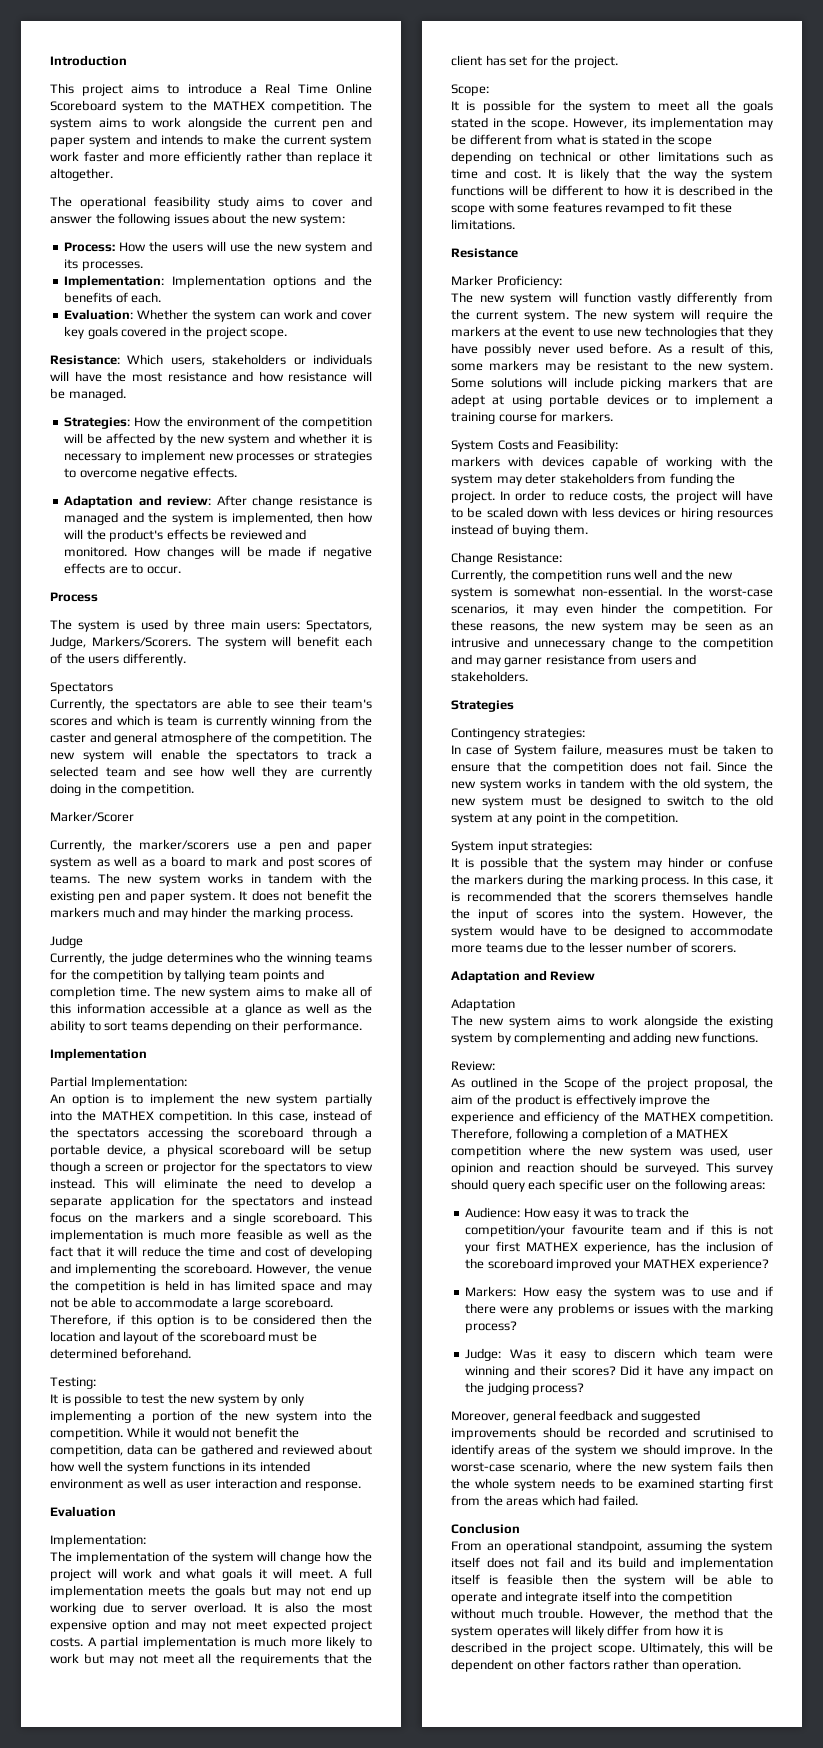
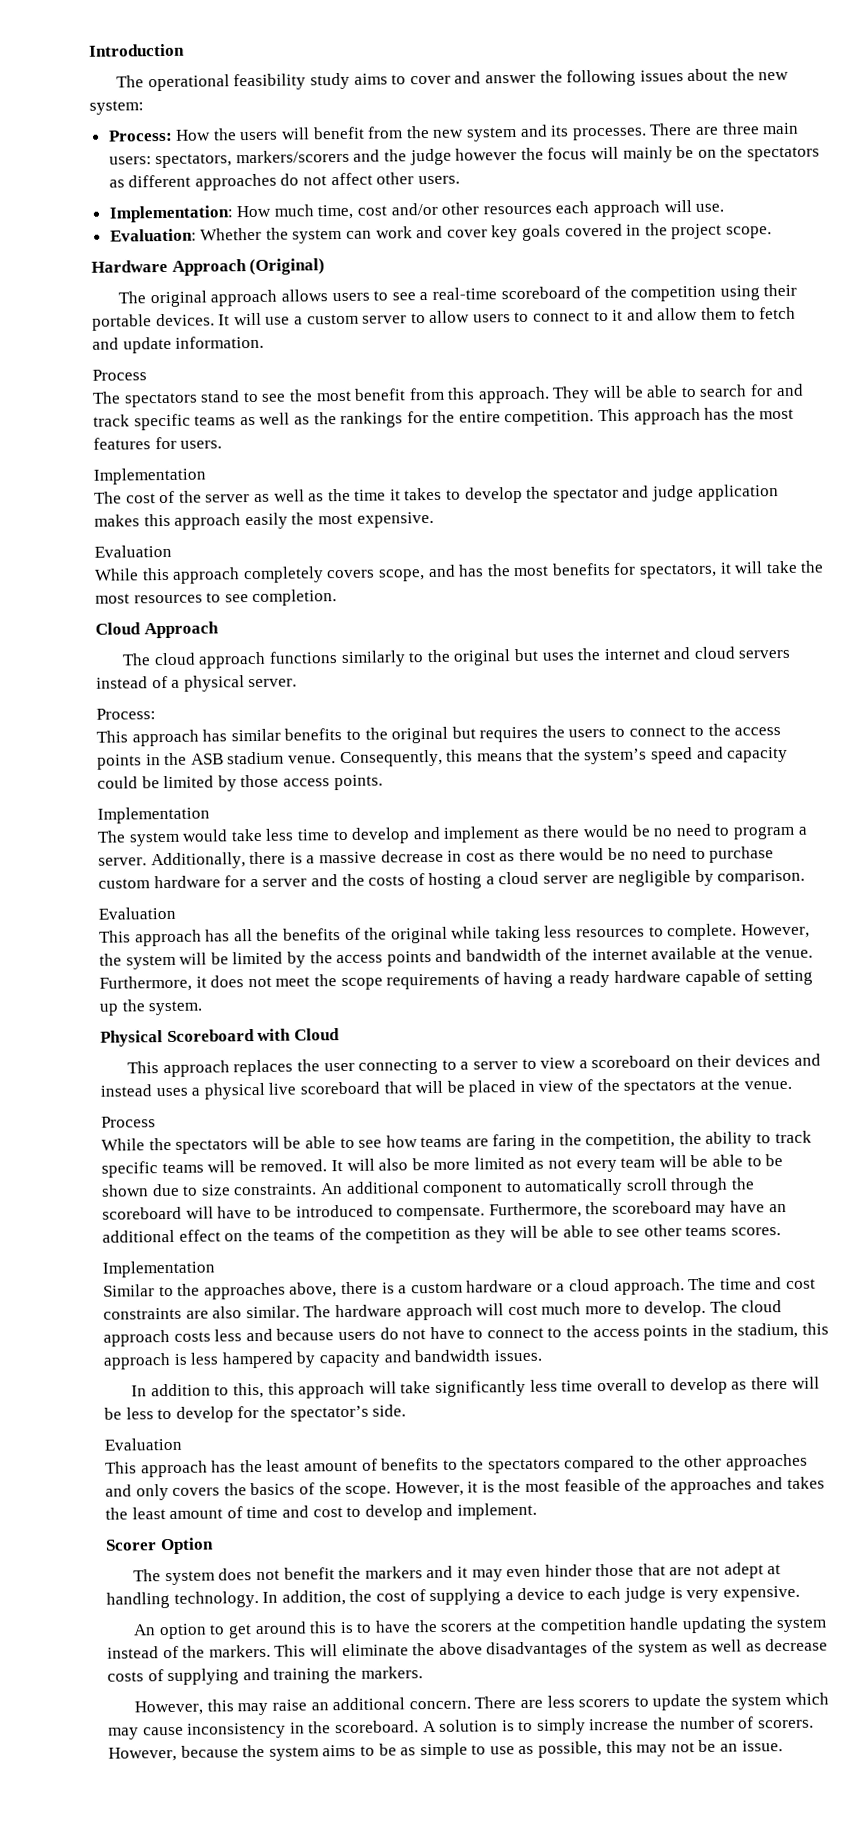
[50,83,372,96] [50,100,372,113] [50,117,372,130] [50,134,372,147] [50,151,372,164] [50,168,113,181] // This project aims to introduce a Real Time Online Scoreboard system to the MATHEX competition. The system aims to work alongside the current pen and paper system and intends to make the current system work faster and more efficiently rather than replace it altogether. -> (185, 50) none
[230,244,251,252] use -> [312,126,404,140] benefit from
[64,275,372,288] [64,292,162,303] // Implementation: Implementation options and the benefits of each. -> [649,122,800,136] [108,145,820,169] [108,172,460,191] [108,200,725,223] There are three main users: spectators, markers/scorers and the judge however the focus will mainly be on the spectators as different approaches do not affect other users. // Implementation: How much time, cost and/or other resources each approach will use.
[50,354,372,366] [50,371,372,382] [50,388,126,401] [64,416,372,429] [64,433,372,446] [64,450,372,463] [64,467,237,480] [64,495,372,508] [64,512,373,525] [64,529,307,542] [64,546,372,559] [64,563,181,574] [50,592,98,602] [50,619,372,632] [50,636,373,649] [50,653,186,666] [50,682,113,694] [50,698,372,711] [50,715,372,728] [50,732,372,745] [50,749,372,762] [50,766,372,779] [50,783,194,796] [50,811,134,822] [50,839,372,852] [50,856,372,869] [50,873,372,886] [50,890,248,903] Resistance: Which users, stakeholders or individuals will have the most resistance and how resistance will be managed. // Strategies: How the environment of the competition will be affected by the new system and whether it is necessary to implement new processes or strategies to overcome negative effects. // Adaptation and review: After change resistance is managed and the system is implemented, then how will the product's effects be reviewed and monitored. How changes will be made if negative effects are to occur. // Process // The system is used by three main users: Spectators, Judge, Markers/Scorers. The system will benefit each of the users differently. // Spectators // Currently, the spectators are able to see their team's scores and which is team is currently winning from the caster and general atmosphere of the competition. The new system will enable the spectators to track a selected team and see how well they are currently doing in the competition. // Marker/Scorer // Currently, the marker/scorers use a pen and paper system as well as a board to mark and post scores of teams. The new system works in tandem with the existing pen and paper system. It -> [91,258,326,276] [118,283,798,308] [92,306,797,331] [92,335,265,354] [92,369,147,381] [92,383,804,408] [93,407,795,431] [93,436,223,450] [93,467,206,485] [94,484,779,504] [94,511,434,530] [94,544,172,558] [94,560,825,584] [95,589,338,607] [95,621,219,639] [122,646,792,669] [96,675,298,692] [96,708,156,720] [96,723,782,747] [97,746,789,770] [97,774,383,792] [97,806,210,824] [97,823,808,847] [98,846,775,870] [98,869,806,890] [98,906,176,920] [99,923,810,947] [99,946,814,970] [99,969,813,992] [99,999,204,1016] [100,1028,340,1047] [127,1053,821,1078] [100,1077,793,1100] [101,1116,156,1128] [101,1130,812,1154] [101,1154,784,1178] [101,1177,756,1198] [102,1200,787,1221] [102,1224,782,1244] [102,1260,215,1278] [103,1277,817,1300] [103,1300,783,1321] [103,1322,829,1347] [103,1349,542,1370] [131,1376,820,1399] [104,1404,407,1423] [104,1437,182,1451] [105,1453,808,1478] [105,1476,825,1501] [105,1502,537,1521] [105,1537,214,1555] [133,1569,215,1586] Hardware Approach (Original) // The original approach allows users to see a real-time scoreboard of the competition using their portable devices. It will use a custom server to allow users to connect to it and allow them to fetch and update information. // Process // The spectators stand to see the most benefit from this approach. They will be able to search for and track specific teams as well as the rankings for the entire competition. This approach has the most features for users. // Implementation // The cost of the server as well as the time it takes to develop the spectator and judge application makes this approach easily the most expensive. // Evaluation // While this approach completely covers scope, and has the most benefits for spectators, it will take the most resources to see completion. // Cloud Approach // The cloud approach functions similarly to the original but uses the internet and cloud servers instead of a physical server. // Process: // This approach has similar benefits to the original but requires the users to connect to the access points in the ASB stadium venue. Consequently, this means that the system’s speed and capacity could be limited by those access points. // Implementation // The system would take less time to develop and implement as there would be no need to program a server. Additionally, there is a massive decrease in cost as there would be no need to purchase custom hardware for a server and the costs of hosting a cloud server are negligible by comparison. // Evaluation // This approach has all the benefits of the original while taking less resources to complete. However, the system will be limited by the access points and bandwidth of the internet available at the venue. Furthermore, it does not meet the scope requirements of having a ready hardware capable of setting up the system. // Physical Scoreboard with Cloud // This approach replaces the user connecting to a server to view a scoreboard on their devices and instead uses a physical live scoreboard that will be placed in view of the spectators at the venue. // Process // While the spectators will be able to see how teams are faring in the competition, the ability to track specific teams will be removed. It will also be more limited as not every team will be able to be shown due to size constraints. An additional component to automatically scroll through the scoreboard will have to be introduced to compensate. Furthermore, the scoreboard may have an additional effect on the teams of the competition as they will be able to see other teams scores. // Implementation // Similar to the approaches above, there is a custom hardware or a cloud approach. The time and cost constraints are also similar. The hardware approach will cost much more to develop. The cloud approach costs less and because users do not have to connect to the access points in the stadium, this approach is less hampered by capacity and bandwidth issues. // In addition to this, this approach will take significantly less time overall to develop as there will be less to develop for the spectator’s side. // Evaluation // This approach has the least amount of benefits to the spectators compared to the other approaches and only covers the basics of the scope. However, it is the most feasible of the approaches and takes the least amount of time and cost to develop and implement. // Scorer Option // The system
[102,907,353,920] [50,935,83,948] [50,952,372,965] [50,969,324,982] [50,986,373,999] [50,1003,372,1016] [50,1020,362,1033] [50,1048,147,1061] [50,1076,187,1089] [50,1093,372,1106] [50,1110,372,1123] [50,1127,372,1140] [50,1144,372,1157] [50,1161,373,1174] [50,1178,372,1191] [50,1195,372,1208] [50,1212,372,1225] [50,1229,372,1242] [50,1246,372,1259] [50,1263,372,1276] [50,1280,372,1293] [50,1297,333,1310] [50,1314,372,1327] [50,1331,317,1344] [50,1348,191,1359] [50,1377,96,1389] [50,1393,304,1406] [50,1410,372,1423] [50,1427,300,1440] [50,1444,372,1457] [50,1461,310,1474] [50,1478,361,1491] [50,1506,116,1517] [50,1534,146,1547] [50,1551,372,1564] [50,1568,372,1581] [50,1585,372,1598] [50,1602,372,1615] [50,1619,372,1632] [50,1636,372,1649] [50,1653,372,1666] [451,55,618,68] [451,84,489,96] [451,100,773,113] [451,117,773,130] [451,134,713,147] [451,151,773,164] [451,168,773,181] [451,185,773,196] [451,202,732,215] [451,219,515,230] [451,248,518,258] [451,275,562,288] [451,292,773,305] [451,309,773,322] [451,326,773,339] [451,343,773,356] [451,360,773,373] [451,377,773,390] [451,394,773,407] [451,411,613,424] [451,439,618,452] [451,456,773,469] [451,473,736,486] [451,490,773,503] [451,507,773,520] [451,524,588,537] [451,552,562,565] [451,569,733,582] [451,586,773,599] [451,603,773,616] [451,620,773,633] [451,637,773,650] [451,654,697,667] [451,671,528,682] [451,700,514,712] [451,728,585,740] [451,744,773,757] [451,761,773,774] [451,778,773,791] [451,795,773,808] [451,812,679,825] [451,841,593,853] [451,857,773,870] [451,874,773,887] [451,891,773,902] [451,908,773,921] [451,925,773,938] [451,942,737,953] [451,970,596,983] [451,998,515,1011] [451,1015,773,1028] [451,1032,759,1045] [451,1061,495,1071] [451,1077,773,1090] [451,1094,710,1107] [451,1111,773,1124] [451,1128,729,1141] [451,1145,773,1158] [451,1162,773,1175] [451,1179,766,1192] [465,1207,689,1220] [465,1224,773,1237] [465,1241,773,1254] [465,1258,769,1271] [465,1286,773,1299] [465,1303,773,1316] [465,1321,518,1333] [465,1348,773,1361] [465,1365,773,1378] [465,1382,585,1395] [451,1410,701,1423] [451,1427,773,1440] [451,1444,773,1457] [451,1461,773,1474] [451,1478,773,1491] [451,1495,638,1506] [451,1523,520,1534] [451,1540,773,1553] [451,1557,773,1570] [451,1574,773,1587] [451,1591,733,1604] [451,1608,773,1620] [451,1625,724,1638] [451,1642,773,1655] [451,1659,742,1672] much and may hinder the marking process. // Judge // Currently, the judge determines who the winning teams for the competition by tallying team points and completion time. The new system aims to make all of this information accessible at a glance as well as the ability to sort teams depending on their performance. // Implementation // Partial Implementation: // An option is to implement the new system partially into the MATHEX competition. In this case, instead of the spectators accessing the scoreboard through a portable device, a physical scoreboard will be setup though a screen or projector for the spectators to view instead. This will eliminate the need to develop a separate application for the spectators and instead focus on the markers and a single scoreboard. This implementation is much more feasible as well as the fact that it will reduce the time and cost of developing and implementing the scoreboard. However, the venue the competition is held in has limited space and may not be able to accommodate a large scoreboard. Therefore, if this option is to be considered then the location and layout of the scoreboard must be determined beforehand. // Testing: // It is possible to test the new system by only implementing a portion of the new system into the competition. While it would not benefit the competition, data can be gathered and reviewed about how well the system functions in its intended environment as well as user interaction and response. // Evaluation // Implementation: // The implementation of the system will change how the project will work and what goals it will meet. A full implementation meets the goals but may not end up working due to server overload. It is also the most expensive option and may not meet expected project costs. A partial implementation is much more likely to work but may not meet all the requirements that the client has set for the project. // Scope: // It is possible for the system to meet all the goals stated in the scope. However, its implementation may be different from what is stated in the scope depending on technical or other limitations such as time and cost. It is likely that the way the system functions will be different to how it is described in the scope with some features revamped to fit these limitations. // Resistance // Marker Proficiency: // The new system will function vastly differently from the current system. The new system will require the markers at the event to use new technologies that they have possibly never used before. As a result of this, some markers may be resistant to the new system. Some solutions will include picking markers that are adept at using portable devices or to implement a training course for markers. // System Costs and Feasibility: // markers with devices capable of working with the system may deter stakeholders from funding the project. In order to reduce costs, the project will have to be scaled down with less devices or hiring resources instead of buying them. // Change Resistance: // Currently, the competition runs well and the new system is somewhat non-essential. In the worst-case scenarios, it may even hinder the competition. For these reasons, the new system may be seen as an intrusive and unnecessary change to the competition and may garner resistance from users and stakeholders. // Strategies // Contingency strategies: // In case of System failure, measures must be taken to ensure that the competition does not fail. Since the new system works in tandem with the old system, the new system must be designed to switch to the old system at any point in the competition. // System input strategies: // It is possible that the system may hinder or confuse the markers during the marking process. In this case, it is recommended that the scorers themselves handle the input of scores into the system. However, the system would have to be designed to accommodate more teams due to the lesser number of scorers. // Adaptation and Review // Adaptation // The new system aims to work alongside the existing system by complementing and adding new functions. // Review: // As outlined in the Scope of the project proposal, the aim of the product is effectively improve the experience and efficiency of the MATHEX competition. Therefore, following a completion of a MATHEX competition where the new system was used, user opinion and reaction should be surveyed. This survey should query each specific user on the following areas: // Audience: How easy it was to track the competition/your favourite team and if this is not your first MATHEX experience, has the inclusion of the scoreboard improved your MATHEX experience? // Markers: How easy the system was to use and if there were any problems or issues with the marking process? // Judge: Was it easy to discern which team were winning and their scores? Did it have any impact on the judging process? // Moreover, general feedback and suggested improvements should be recorded and scrutinised to identify areas of the system we should improve. In the worst-case scenario, where the new system fails then the whole system needs to be examined starting first from the areas which had failed. // Conclusion // From an operational standpoint, assuming the system itself does not fail and its build and implementation itself is feasible then the system will be able to operate and integrate itself into the competition without much trouble. However, the method that the system operates will likely differ from how it is described in the project scope. Ultimately, this will be dependent on other factors rather than operation. -> [426,1562,782,1582] [106,1585,800,1609] [133,1616,828,1640] [107,1638,829,1659] [107,1666,423,1686] [134,1692,830,1716] [108,1716,814,1740] [108,1739,783,1762] and it may even hinder those that are not adept at handling technology. In addition, the cost of supplying a device to each judge is very expensive. // An option to get around this is to have the scorers at the competition handle updating the system instead of the markers. This will eliminate the above disadvantages of the system as well as decrease costs of supplying and training the markers. // However, this may raise an additional concern. There are less scorers to update the system which may cause inconsistency in the scoreboard. A solution is to simply increase the number of scorers. However, because the system aims to be as simple to use as possible, this may not be an issue.

